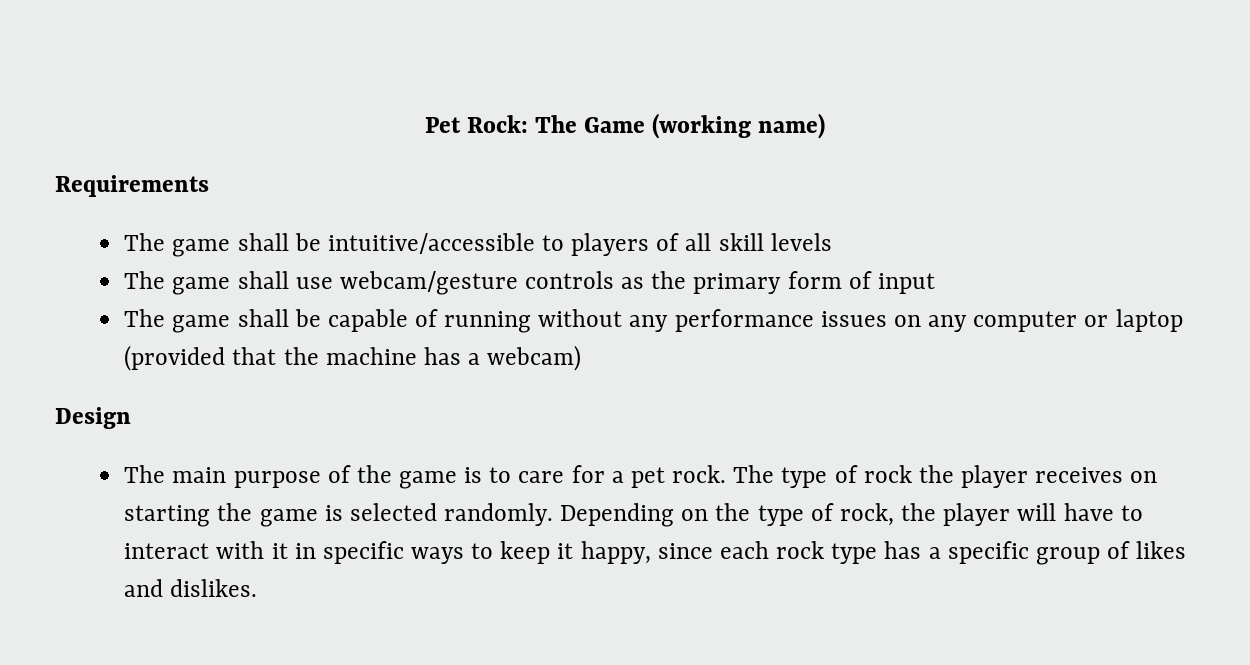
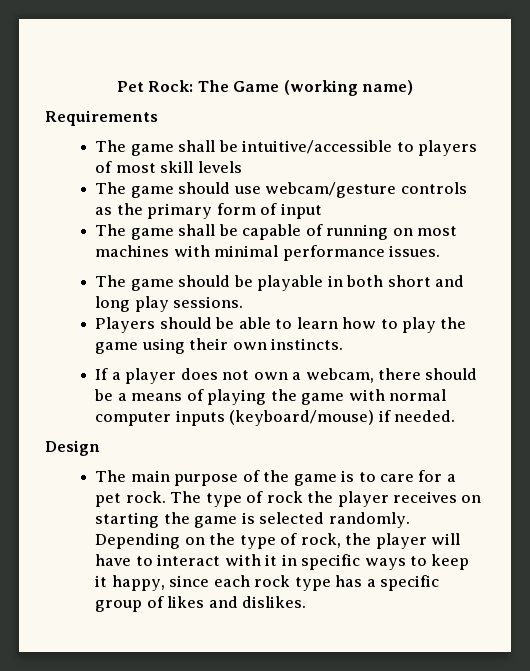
[685,233,712,251] all -> [115,163,156,173] most
[237,271,289,289] shall -> [178,182,231,194] should
[538,309,1183,332] [124,345,582,371] without any performance issues on any computer or laptop (provided that the machine has a webcam) -> [392,226,458,236] [95,245,441,261] [95,275,465,291] [95,296,244,312] [95,317,467,333] [95,338,344,354] [95,368,478,384] [94,389,447,405] [95,410,456,426] on most machines with minimal performance issues. // The game should be playable in both short and long play sessions. // Players should be able to learn how to play the game using their own instincts. // If a player does not own a webcam, there should be a means of playing the game with normal computer inputs (keyboard/mouse) if needed.

